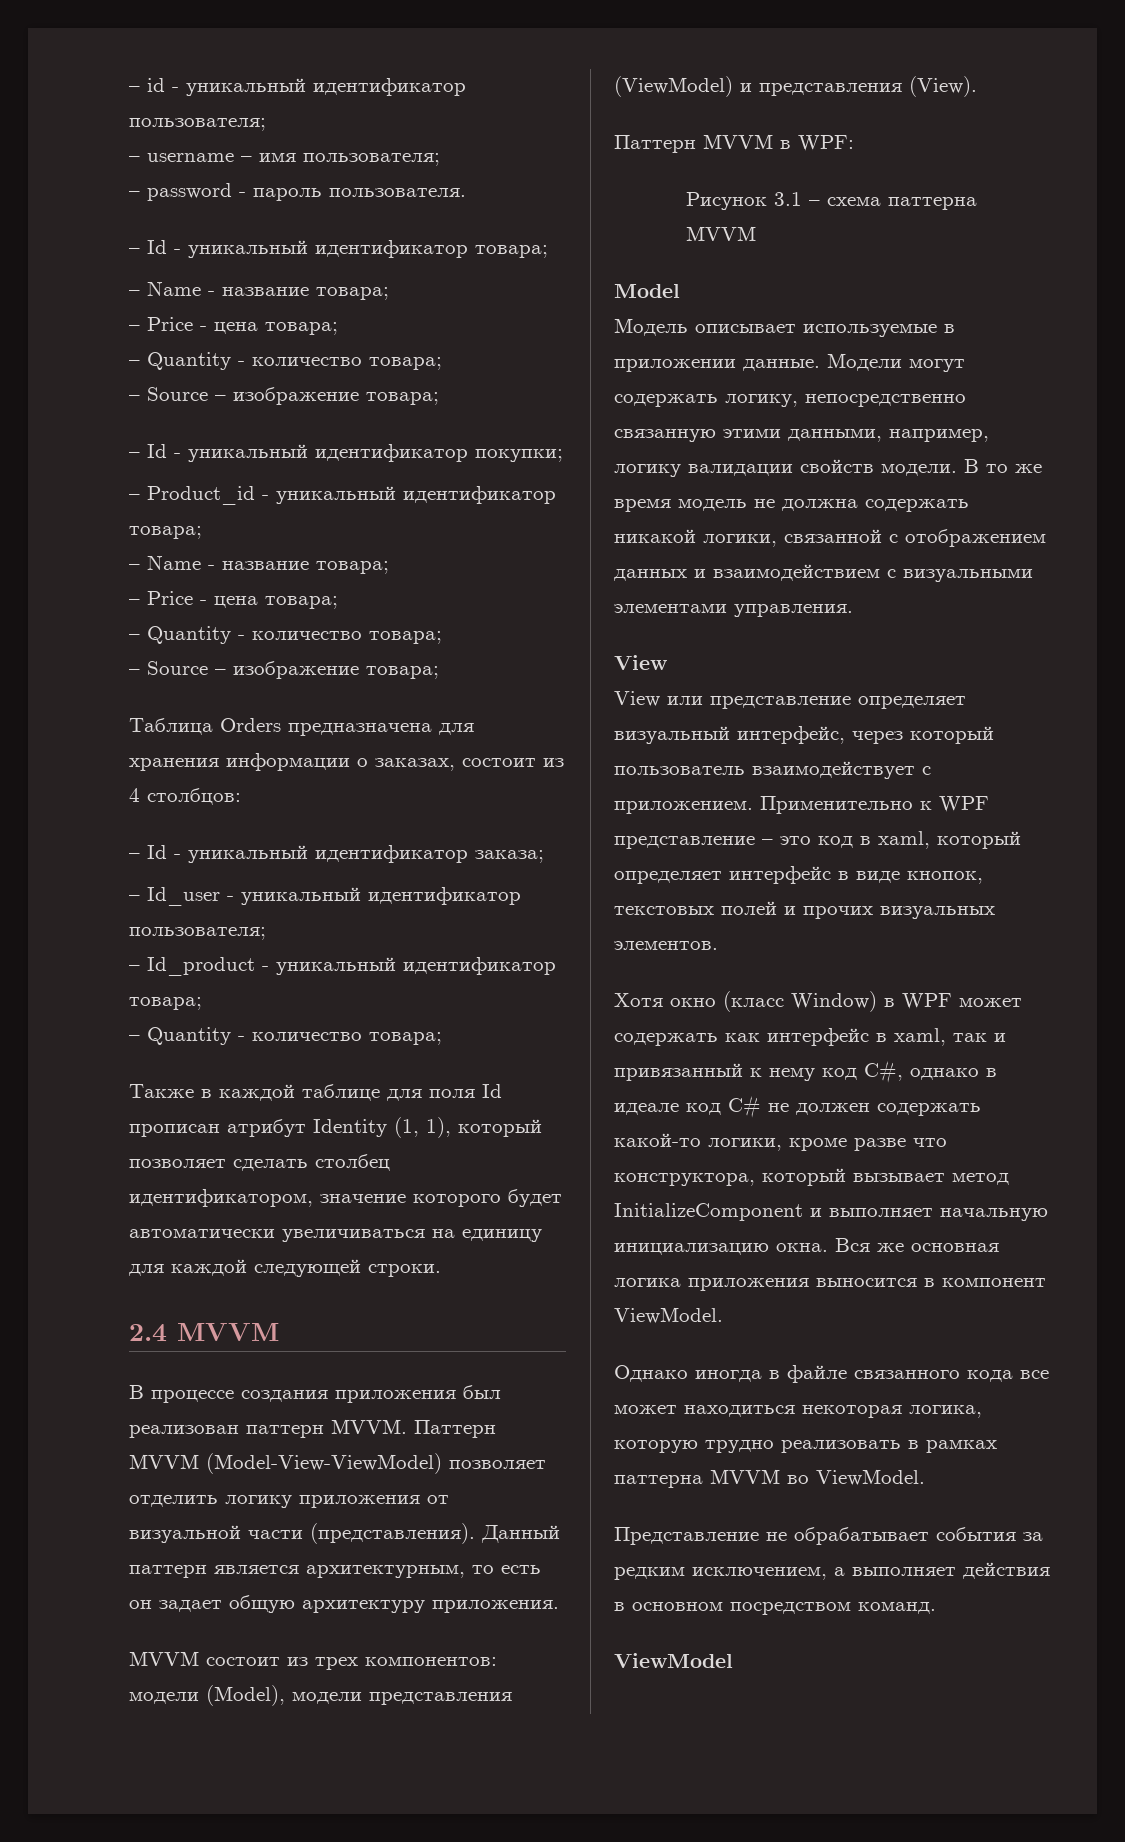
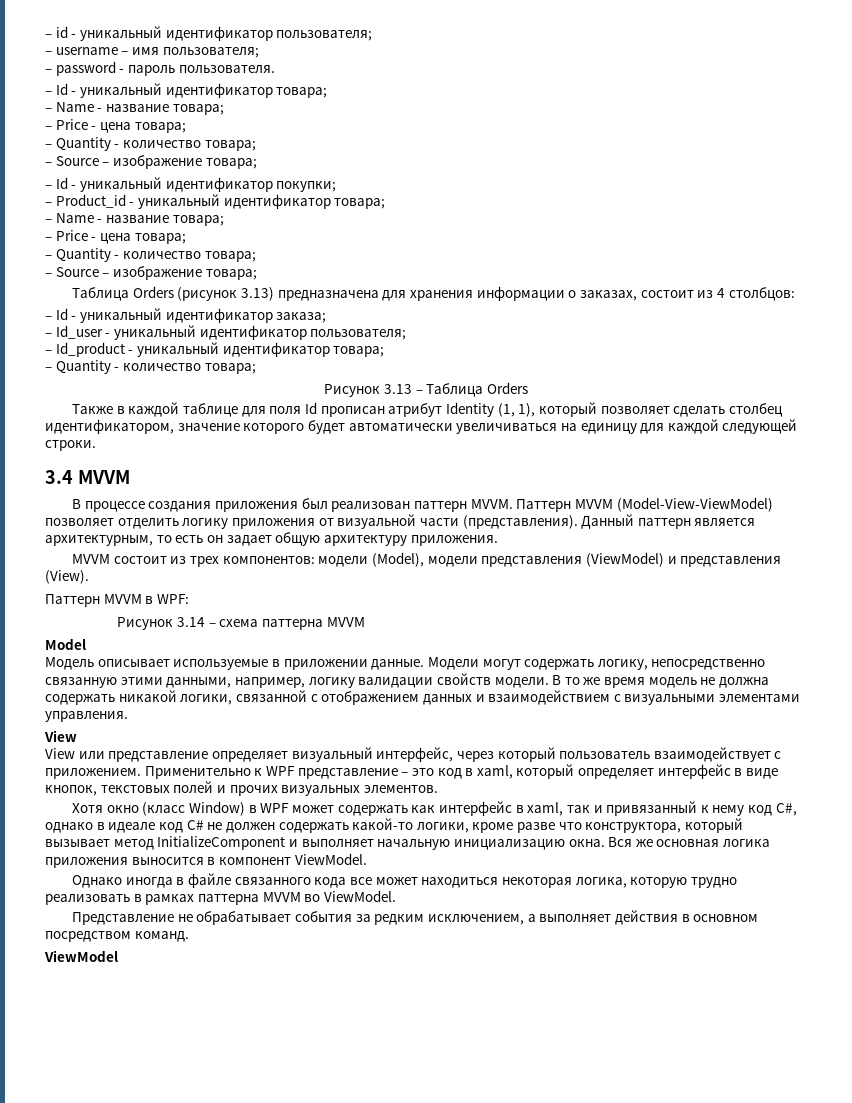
(281, 725) none -> [177,287,275,301] (рисунок 3.13)
(442, 1038) none -> [324,382,528,397] // Рисунок 3.13 – Таблица Orders
[129,1324,167,1342] 2.4 -> [45,470,73,484] 3.4
[773,192,802,206] 3.1 -> [177,617,206,627] 3.14

